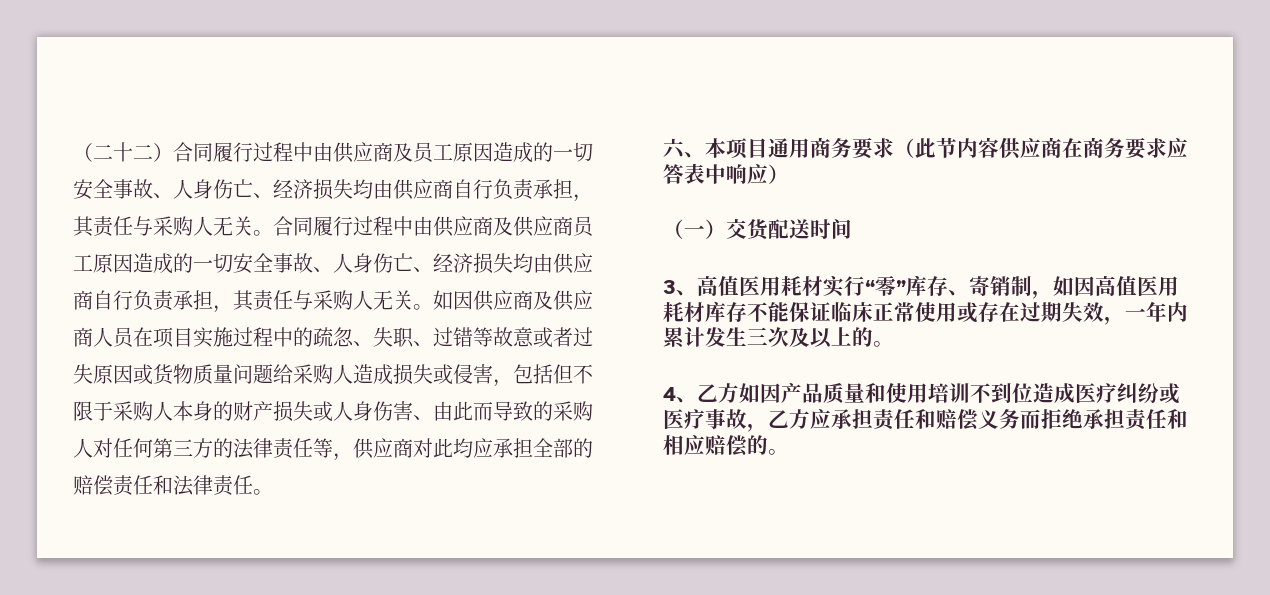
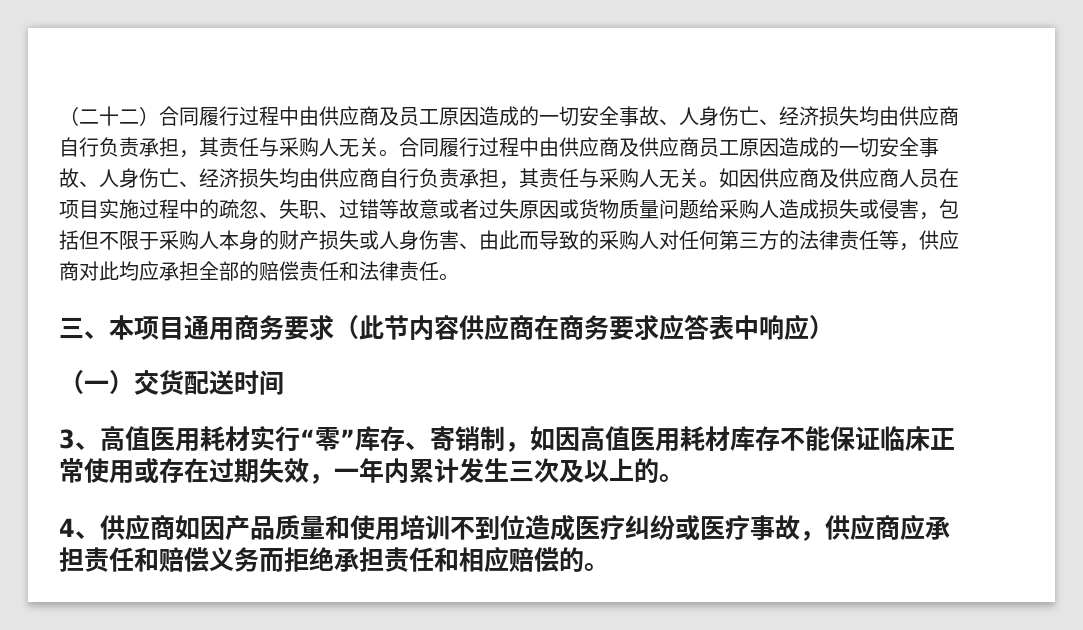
[663,138,685,159] 六 -> [59,317,84,339] 三
[697,383,739,403] 乙方 -> [100,514,175,540] 供应商
[768,409,810,429] 乙方 -> [825,514,900,540] 供应商

